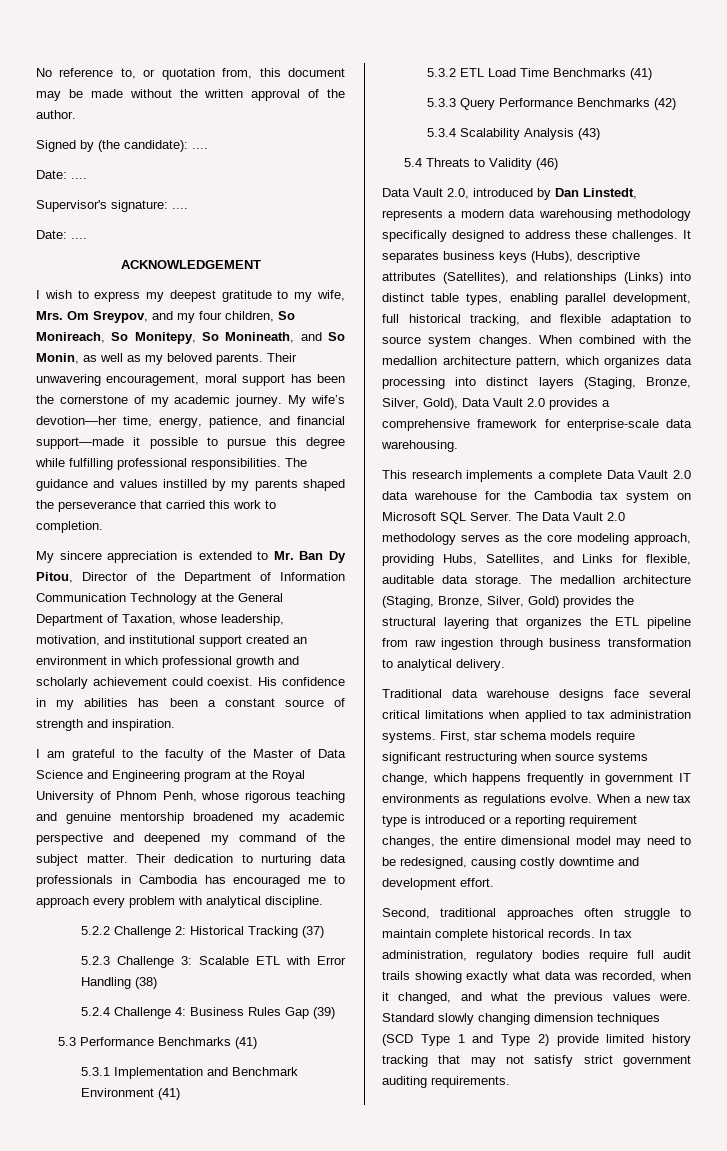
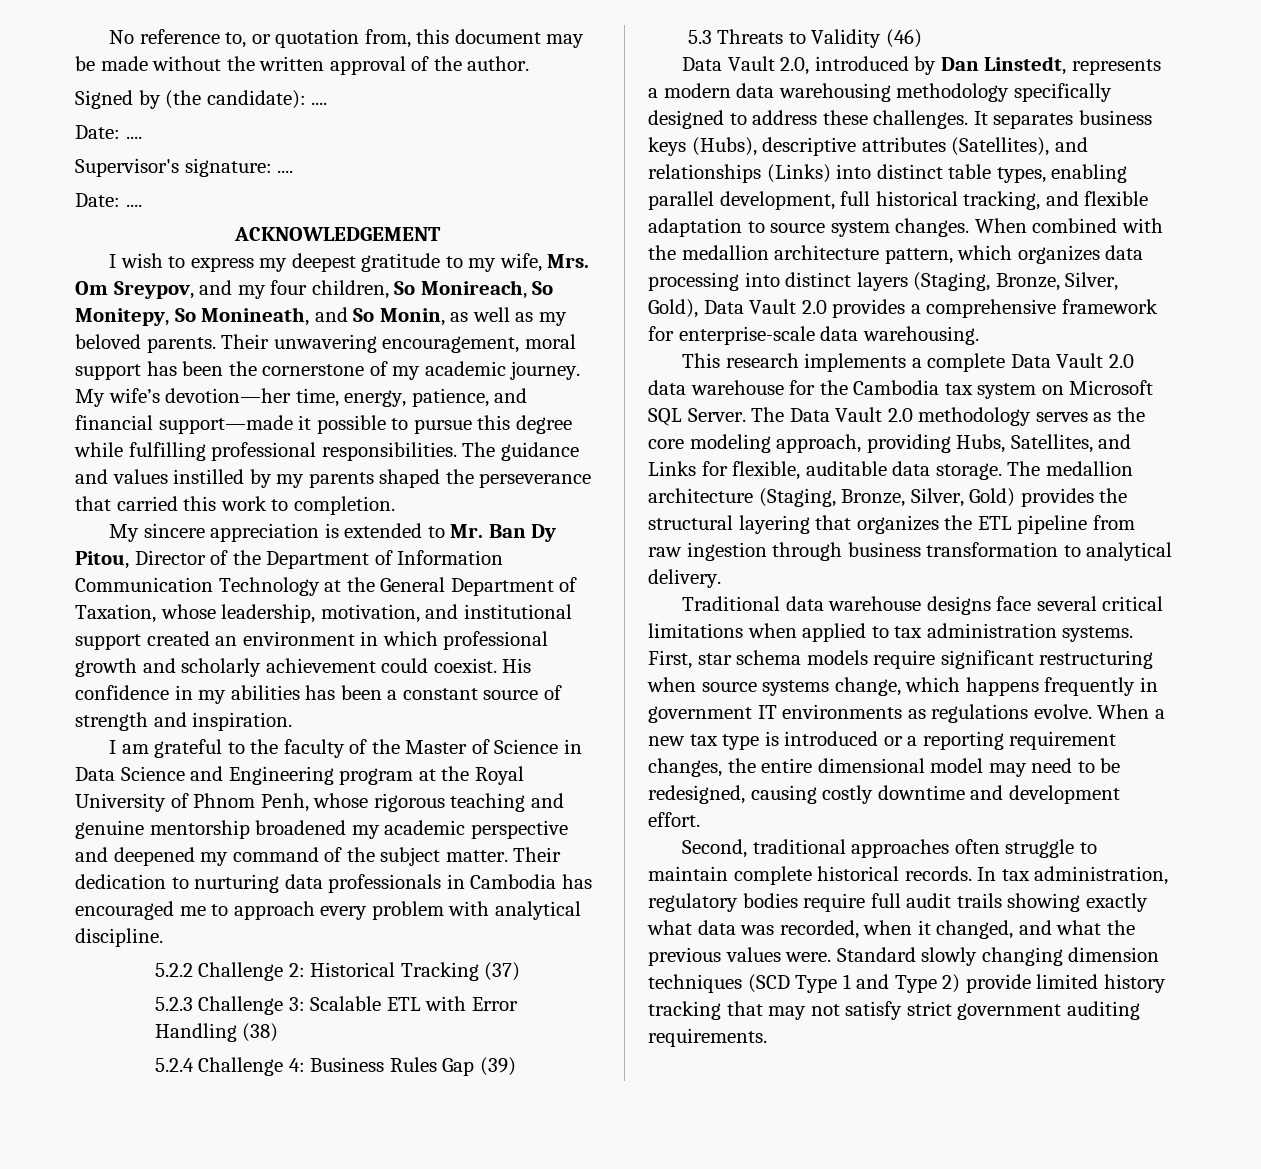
(312, 753) none -> [494,739,582,754] Science in
[80,1037,258,1049] [80,1067,298,1079] [80,1088,180,1100] [426,68,652,80] [426,98,676,110] [426,128,600,140] [404,158,423,167] Performance Benchmarks (41) // 5.3.1 Implementation and Benchmark Environment (41) // 5.3.2 ETL Load Time Benchmarks (41) // 5.3.3 Query Performance Benchmarks (42) // 5.3.4 Scalability Analysis (43) // 5.4 -> (712, 37) none

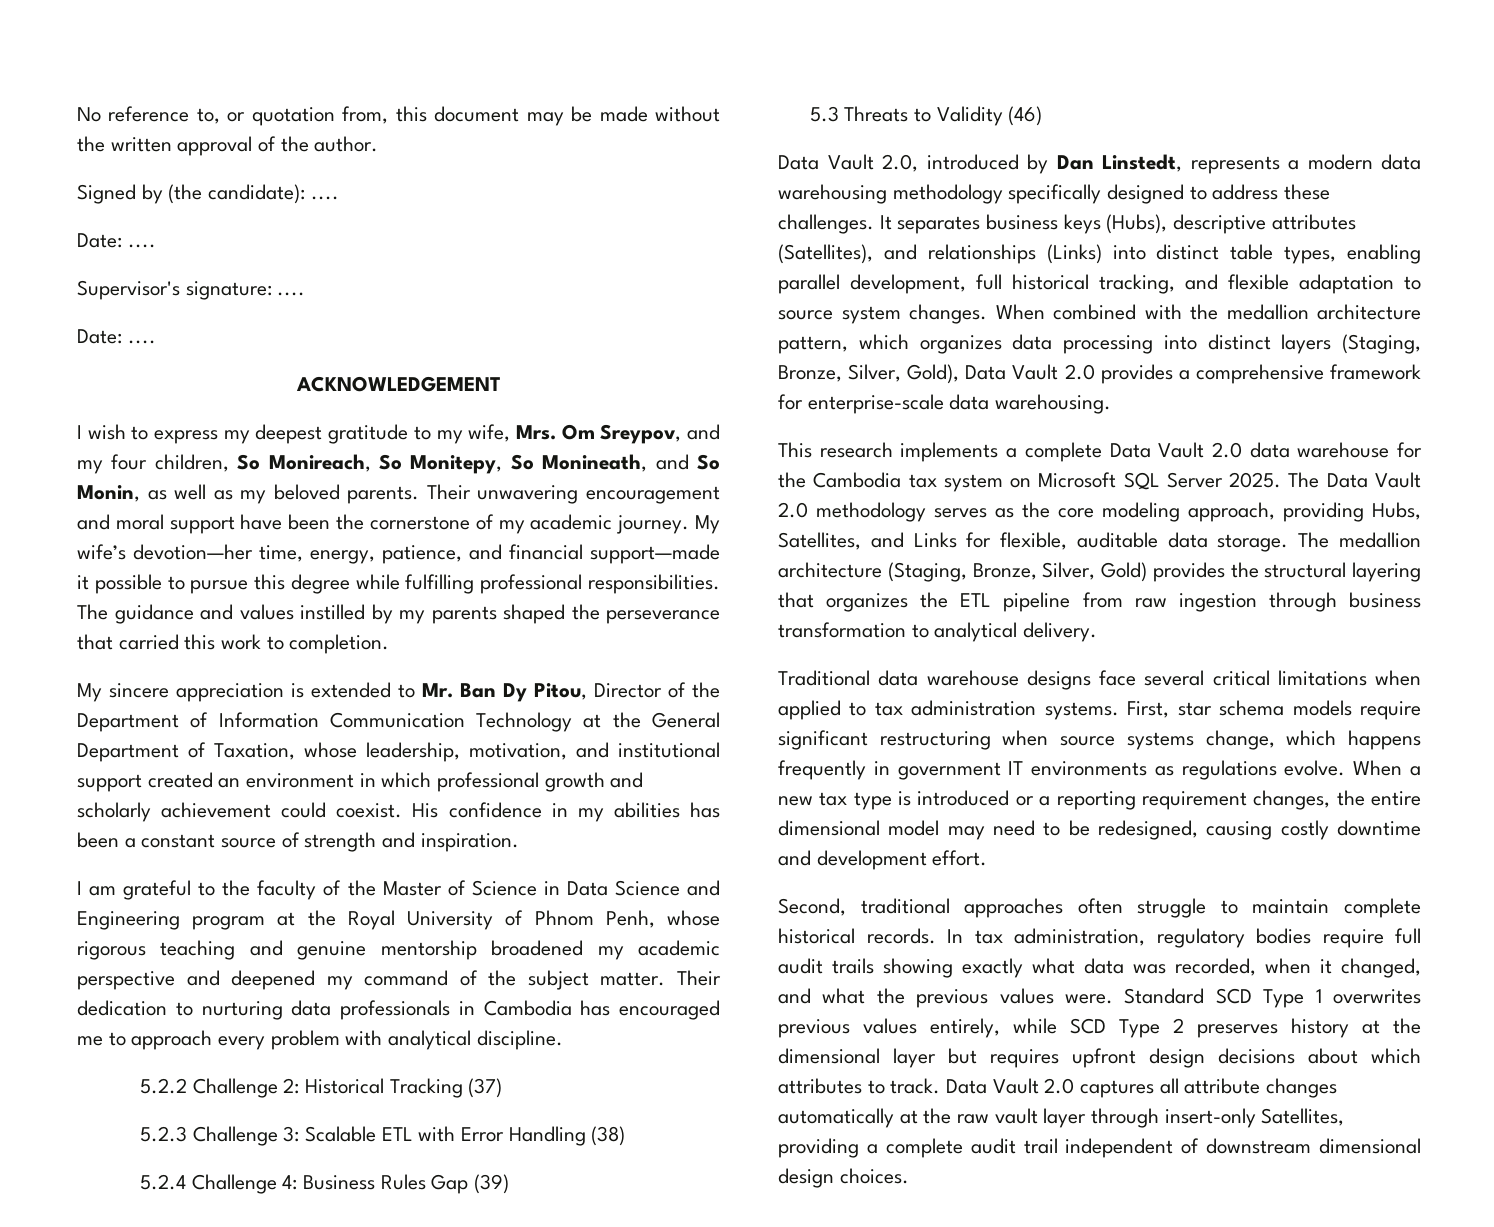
[382,336,520,353] encouragement, -> [586,486,720,504] [77,514,110,530] encouragement and
[146,361,177,376] has -> [240,514,283,530] have
[687,408,746,422] Server. -> [1166,472,1282,488] Server 2025.
[921,947,1160,966] [648,974,1166,993] [648,1001,1140,1020] [648,1028,767,1047] slowly changing dimension techniques (SCD Type 1 and Type 2) provide limited history tracking that may not satisfy strict government auditing requirements. -> [1215,988,1421,1008] [778,1018,1421,1038] [778,1048,1421,1068] [778,1078,1338,1098] [778,1108,1345,1128] [778,1138,1421,1158] [778,1168,909,1188] SCD Type 1 overwrites previous values entirely, while SCD Type 2 preserves history at the dimensional layer but requires upfront design decisions about which attributes to track. Data Vault 2.0 captures all attribute changes automatically at the raw vault layer through insert-only Satellites, providing a complete audit trail independent of downstream dimensional design choices.

